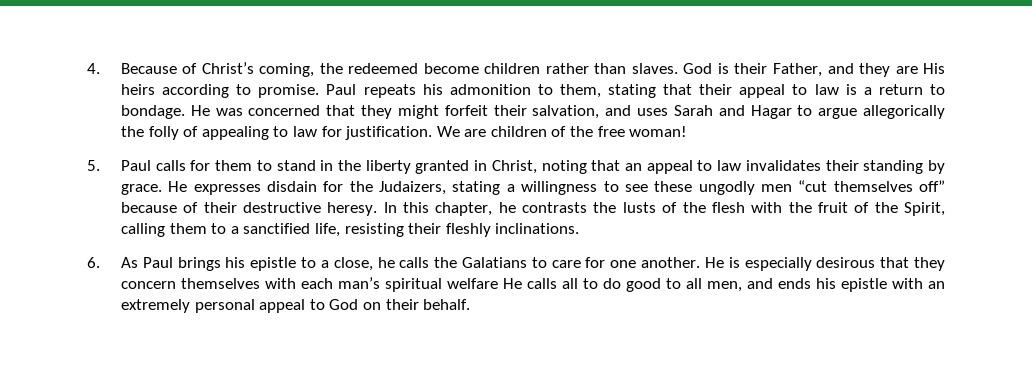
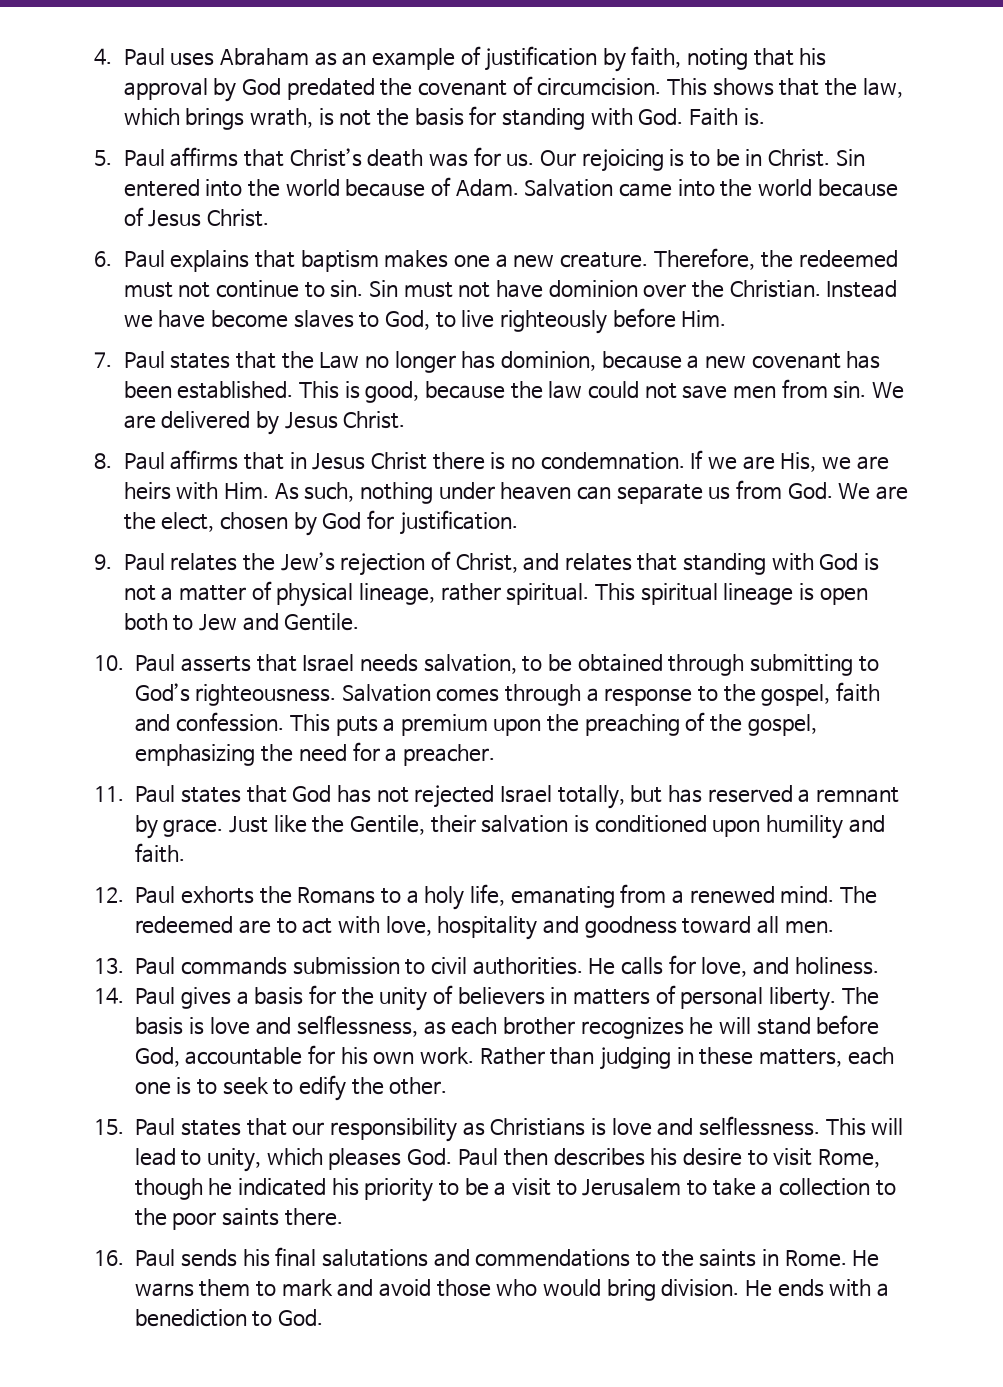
[120,62,946,77] [120,84,946,98] [120,105,946,119] [120,126,688,140] [87,160,945,174] [120,180,946,195] [120,202,945,216] [120,223,580,237] [87,257,946,271] [120,277,945,292] [120,299,471,313] Because of Christ’s coming, the redeemed become children rather than slaves. God is their Father, and they are His heirs according to promise. Paul repeats his admonition to them, stating that their appeal to law is a return to bondage. He was concerned that they might forfeit their salvation, and uses Sarah and Hagar to argue allegorically the folly of appealing to law for justification. We are children of the free woman! // 5. Paul calls for them to stand in the liberty granted in Christ, noting that an appeal to law invalidates their standing by grace. He expresses disdain for the Judaizers, stating a willingness to see these ungodly men “cut themselves off” because of their destructive heresy. In this chapter, he contrasts the lusts of the flesh with the fruit of the Spirit, calling them to a sanctified life, resisting their fleshly inclinations. // 6. As Paul brings his epistle to a close, he calls the Galatians to care for one another. He is especially desirous that they concern themselves with each man’s spiritual welfare He calls all to do good to all men, and ends his epistle with an extremely personal appeal to God on their behalf. -> [123,46,827,72] [123,76,903,102] [123,106,765,130] [94,147,865,172] [123,177,898,197] [123,207,269,227] [94,248,898,272] [123,280,898,298] [123,308,727,334] [94,351,881,373] [123,379,904,403] [123,411,406,435] [94,450,889,472] [123,480,908,504] [123,510,518,536] [94,551,880,576] [123,581,868,607] [123,613,360,631] [94,654,879,676] [134,682,881,706] [134,712,817,736] [134,742,495,766] [94,785,900,809] [134,815,885,839] [134,843,185,863] [94,884,878,910] [134,916,834,940] [94,955,879,977] [94,985,879,1011] [134,1015,880,1039] [134,1045,894,1070] [134,1075,448,1101] [94,1116,904,1142] [134,1148,881,1172] [134,1178,896,1202] [134,1208,343,1230] [94,1247,880,1267] [134,1279,889,1301] [134,1309,323,1327] Paul uses Abraham as an example of justification by faith, noting that his approval by God predated the covenant of circumcision. This shows that the law, which brings wrath, is not the basis for standing with God. Faith is. // 5. Paul affirms that Christ’s death was for us. Our rejoicing is to be in Christ. Sin entered into the world because of Adam. Salvation came into the world because of Jesus Christ. // 6. Paul explains that baptism makes one a new creature. Therefore, the redeemed must not continue to sin. Sin must not have dominion over the Christian. Instead we have become slaves to God, to live righteously before Him. // 7. Paul states that the Law no longer has dominion, because a new covenant has been established. This is good, because the law could not save men from sin. We are delivered by Jesus Christ. // 8. Paul affirms that in Jesus Christ there is no condemnation. If we are His, we are heirs with Him. As such, nothing under heaven can separate us from God. We are the elect, chosen by God for justification. // 9. Paul relates the Jew’s rejection of Christ, and relates that standing with God is not a matter of physical lineage, rather spiritual. This spiritual lineage is open both to Jew and Gentile. // 10. Paul asserts that Israel needs salvation, to be obtained through submitting to God’s righteousness. Salvation comes through a response to the gospel, faith and confession. This puts a premium upon the preaching of the gospel, emphasizing the need for a preacher. // 11. Paul states that God has not rejected Israel totally, but has reserved a remnant by grace. Just like the Gentile, their salvation is conditioned upon humility and faith. // 12. Paul exhorts the Romans to a holy life, emanating from a renewed mind. The redeemed are to act with love, hospitality and goodness toward all men. // 13. Paul commands submission to civil authorities. He calls for love, and holiness. // 14. Paul gives a basis for the unity of believers in matters of personal liberty. The basis is love and selflessness, as each brother recognizes he will stand before God, accountable for his own work. Rather than judging in these matters, each one is to seek to edify the other. // 15. Paul states that our responsibility as Christians is love and selflessness. This will lead to unity, which pleases God. Paul then describes his desire to visit Rome, though he indicated his priority to be a visit to Jerusalem to take a collection to the poor saints there. // 16. Paul sends his final salutations and commendations to the saints in Rome. He warns them to mark and avoid those who would bring division. He ends with a benediction to God.

